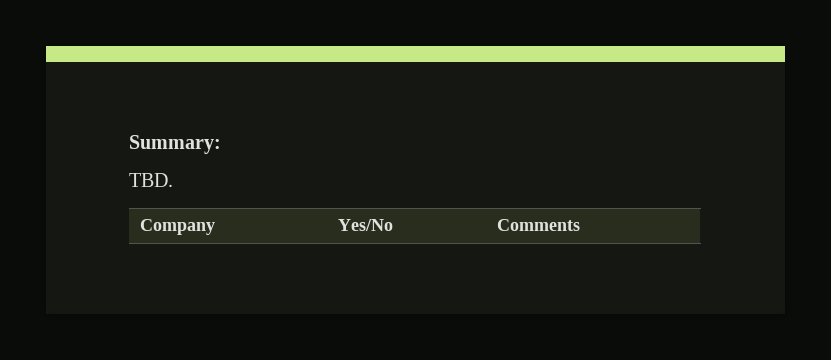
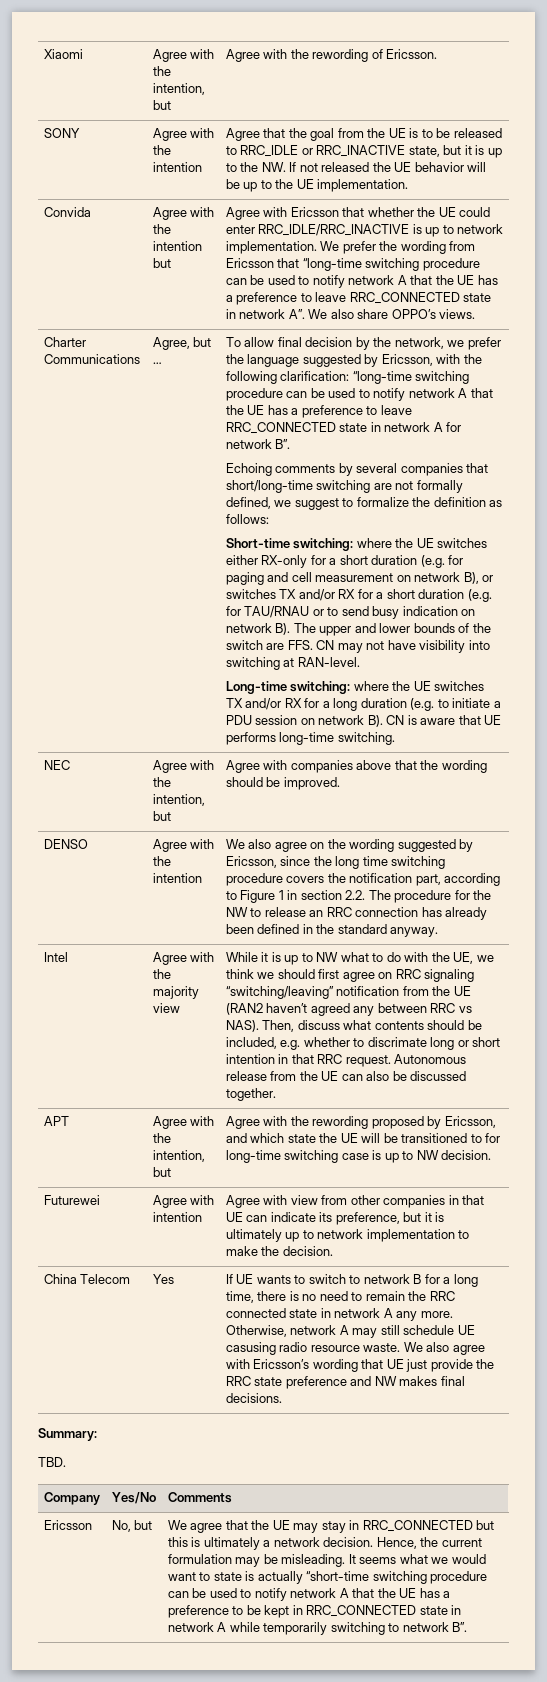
(129, 144) none -> [43,49,83,59] [152,49,215,62] [152,66,171,76] [152,83,205,95] [152,100,171,110] [225,49,438,62] [43,128,80,138] [152,128,215,141] [152,145,171,155] [152,162,202,172] [225,128,502,141] [225,145,502,158] [225,162,487,172] [225,179,409,192] [43,207,91,217] [152,207,215,220] [152,224,171,234] [152,241,202,251] [152,258,171,268] [225,207,491,220] [225,224,504,237] [225,241,476,254] [225,258,480,271] [225,275,498,288] [225,292,492,305] [225,309,476,319] [43,337,86,347] [43,354,140,364] [152,337,212,350] [152,362,162,364] [225,337,501,350] [225,354,482,367] [225,371,470,384] [225,388,493,401] [225,405,412,418] [225,422,462,434] [225,439,291,449] [225,463,489,476] [225,480,463,493] [225,497,503,510] [225,514,269,524] [225,538,488,551] [225,555,464,568] [225,572,494,585] [225,589,492,602] [225,606,476,619] [225,623,491,636] [225,640,490,653] [225,657,360,670] [225,681,485,694] [225,698,501,711] [225,715,502,727] [225,732,395,745] [43,760,70,770] [152,760,215,773] [152,777,171,787] [152,794,205,806] [152,811,171,821] [225,760,487,773] [225,777,340,790] [43,839,88,849] [152,839,215,852] [152,856,171,866] [152,873,202,883] [225,839,474,852] [225,856,446,869] [225,873,501,886] [225,890,492,903] [225,907,488,920] [225,924,439,937] [43,952,68,962] [152,952,215,965] [152,969,171,979] [152,986,199,999] [152,1003,180,1013] [225,952,494,965] [225,969,475,982] [225,986,471,999] [225,1003,472,1016] [225,1020,482,1032] [225,1037,501,1050] [225,1054,467,1067] [225,1071,467,1081] [225,1088,276,1101] [43,1116,69,1126] [152,1116,215,1129] [152,1133,171,1143] [152,1150,205,1162] [152,1167,171,1177] [225,1116,496,1129] [225,1133,501,1143] [225,1150,492,1163] [43,1195,100,1205] [152,1195,215,1208] [152,1212,202,1222] [225,1195,485,1208] [225,1212,445,1225] [225,1229,470,1242] [225,1246,333,1256] [43,1274,131,1284] [152,1274,174,1284] [225,1274,478,1287] [225,1291,455,1303] [225,1308,453,1321] [225,1325,475,1338] [225,1342,485,1355] [225,1359,495,1372] [225,1376,465,1389] [225,1393,282,1403] Xiaomi | Agree with the intention, but | Agree with the rewording of Ericsson. // SONY | Agree with the intention | Agree that the goal from the UE is to be released to RRC_IDLE or RRC_INACTIVE state, but it is up to the NW. If not released the UE behavior will be up to the UE implementation. // Convida | Agree with the intention but | Agree with Ericsson that whether the UE could enter RRC_IDLE/RRC_INACTIVE is up to network implementation. We prefer the wording from Ericsson that “long-time switching procedure can be used to notify network A that the UE has a preference to leave RRC_CONNECTED state in network A”. We also share OPPO’s views. // Charter Communications | Agree, but … | To allow final decision by the network, we prefer the language suggested by Ericsson, with the following clarification: “long-time switching procedure can be used to notify network A that the UE has a preference to leave RRC_CONNECTED state in network A for network B”. // Echoing comments by several companies that short/long-time switching are not formally defined, we suggest to formalize the definition as follows: // Short-time switching: where the UE switches either RX-only for a short duration (e.g. for paging and cell measurement on network B), or switches TX and/or RX for a short duration (e.g. for TAU/RNAU or to send busy indication on network B). The upper and lower bounds of the switch are FFS. CN may not have visibility into switching at RAN-level. // Long-time switching: where the UE switches TX and/or RX for a long duration (e.g. to initiate a PDU session on network B). CN is aware that UE performs long-time switching. // NEC | Agree with the intention, but | Agree with companies above that the wording should be improved. // DENSO | Agree with the intention | We also agree on the wording suggested by Ericsson, since the long time switching procedure covers the notification part, according to Figure 1 in section 2.2. The procedure for the NW to release an RRC connection has already been defined in the standard anyway. // Intel | Agree with the majority view | While it is up to NW what to do with the UE, we think we should first agree on RRC signaling “switching/leaving” notification from the UE (RAN2 haven’t agreed any between RRC vs NAS). Then, discuss what contents should be included, e.g. whether to discrimate long or short intention in that RRC request. Autonomous release from the UE can also be discussed together. // APT | Agree with the intention, but | Agree with the rewording proposed by Ericsson, and which state the UE will be transitioned to for long-time switching case is up to NW decision. // Futurewei | Agree with intention | Agree with view from other companies in that UE can indicate its preference, but it is ultimately up to network implementation to make the decision. // China Telecom | Yes | If UE wants to switch to network B for a long time, there is no need to remain the RRC connected state in network A any more. Otherwise, network A may still schedule UE casusing radio resource waste. We also agree with Ericsson’s wording that UE just provide the RRC state preference and NW makes final decisions. //
(581, 225) none -> [43,1520,92,1530] [111,1520,153,1532] [167,1520,495,1533] [167,1537,482,1550] [167,1554,486,1567] [167,1571,488,1584] [167,1588,451,1601] [167,1605,462,1618] [167,1622,468,1635] // Ericsson | No, but | We agree that the UE may stay in RRC_CONNECTED but this is ultimately a network decision. Hence, the current formulation may be misleading. It seems what we would want to state is actually “short-time switching procedure can be used to notify network A that the UE has a preference to be kept in RRC_CONNECTED state in network A while temporarily switching to network B”.

